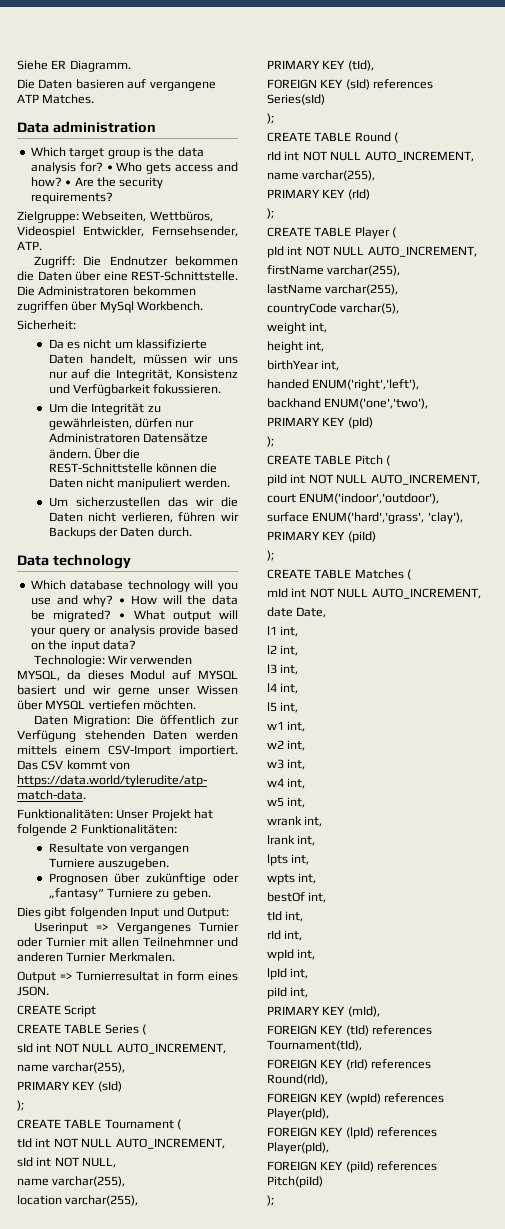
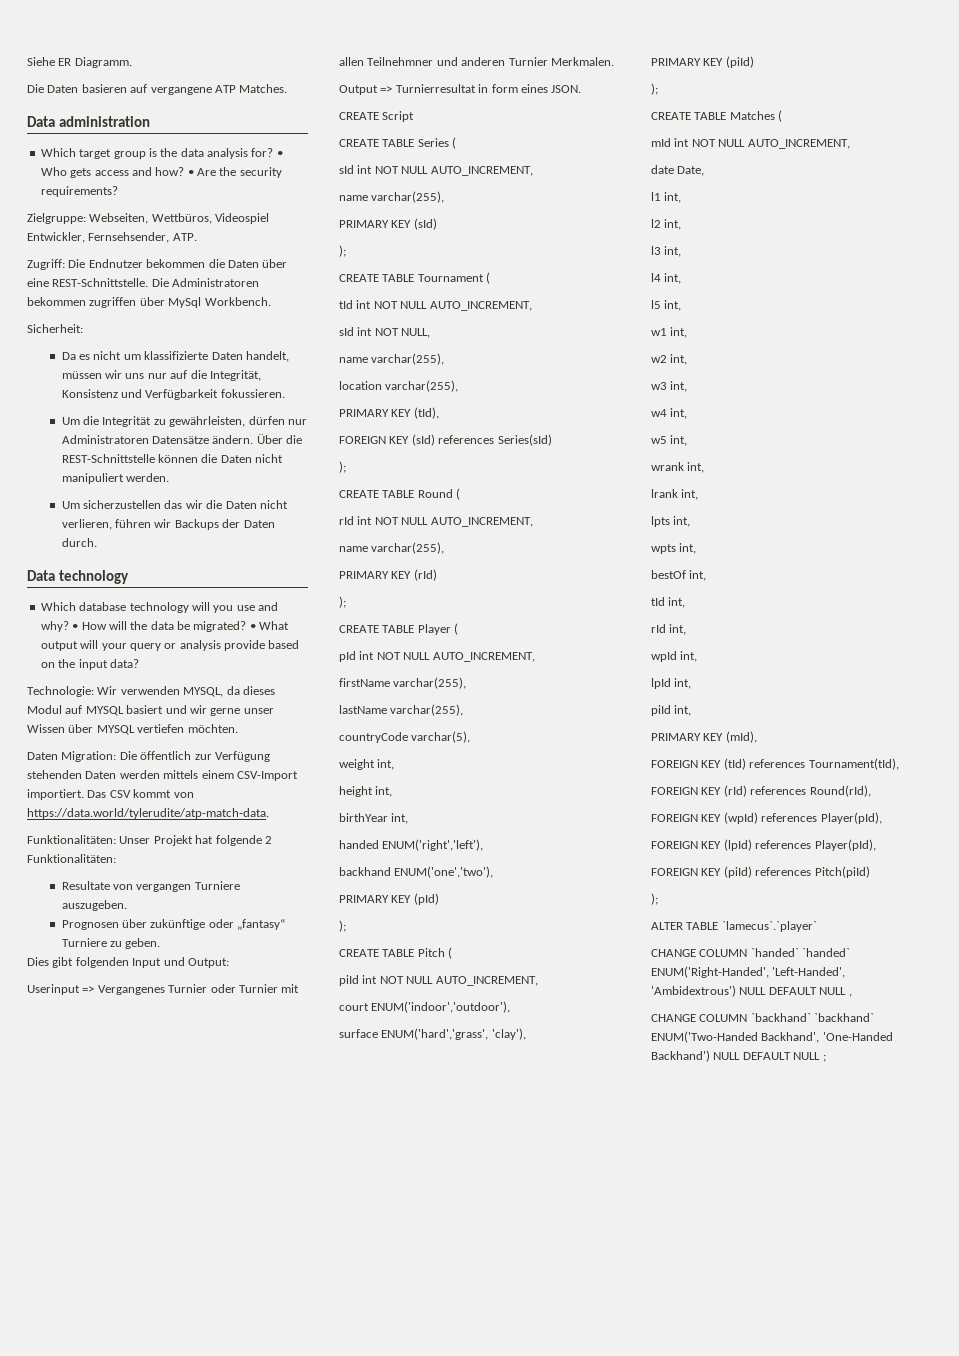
(274, 1200) none -> [651,921,817,932] [651,948,851,957] [651,966,846,978] [651,985,852,997] [651,1013,875,1022] [651,1031,893,1043] [651,1050,826,1062] // ALTER TABLE `lamecus`.`player` // CHANGE COLUMN `handed` `handed` ENUM('Right-Handed', 'Left-Handed', 'Ambidextrous') NULL DEFAULT NULL , // CHANGE COLUMN `backhand` `backhand` ENUM('Two-Handed Backhand', 'One-Handed Backhand') NULL DEFAULT NULL ;

